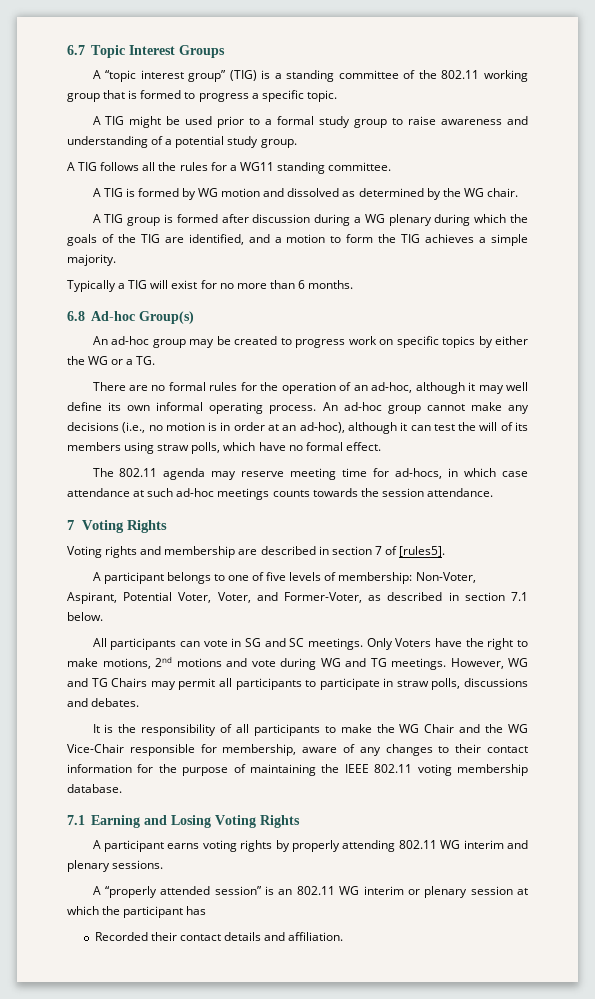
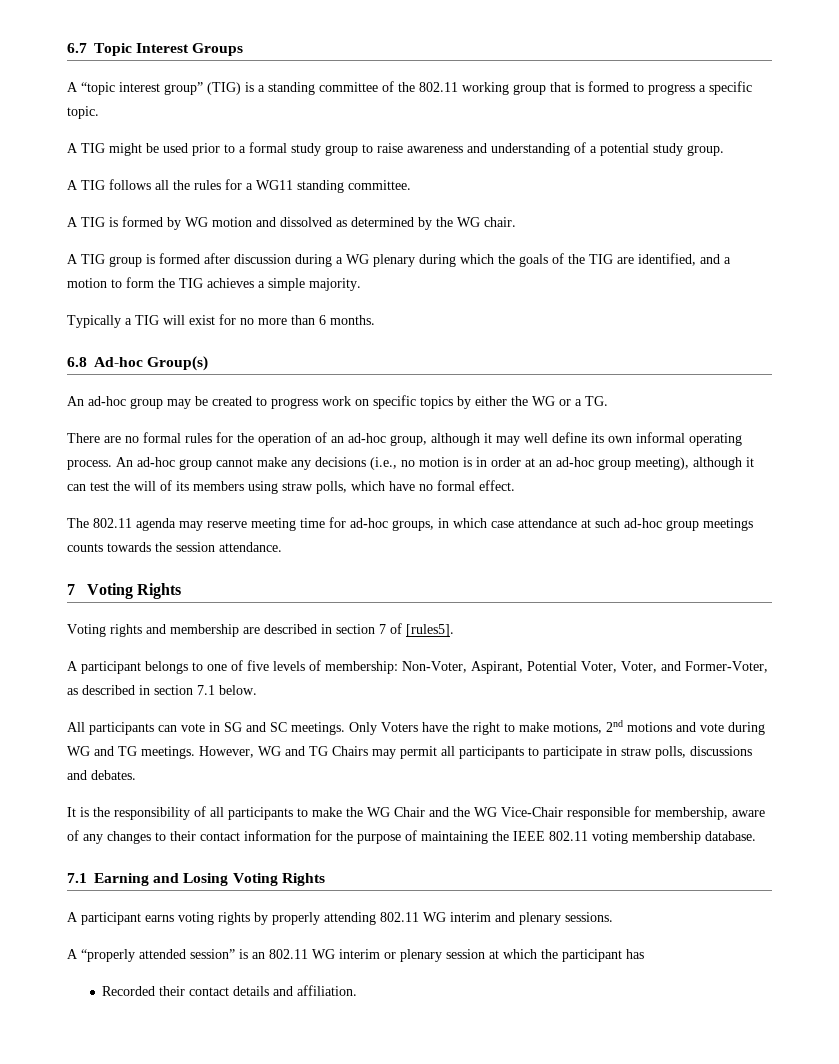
[371,382,413,393] ad-hoc, -> [348,433,427,446] ad-hoc group,
[299,422,345,433] ad-hoc), -> [556,457,689,470] ad-hoc group meeting),
[395,468,443,479] ad-hocs, -> [350,518,434,531] ad-hoc groups,
(215, 492) none -> [666,520,699,531] group

